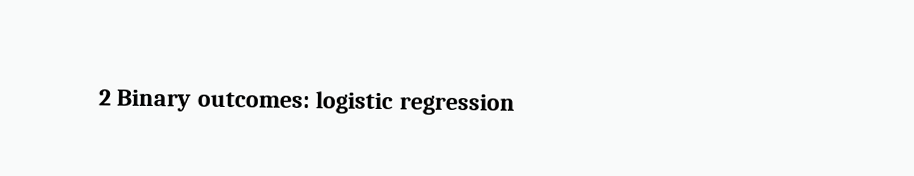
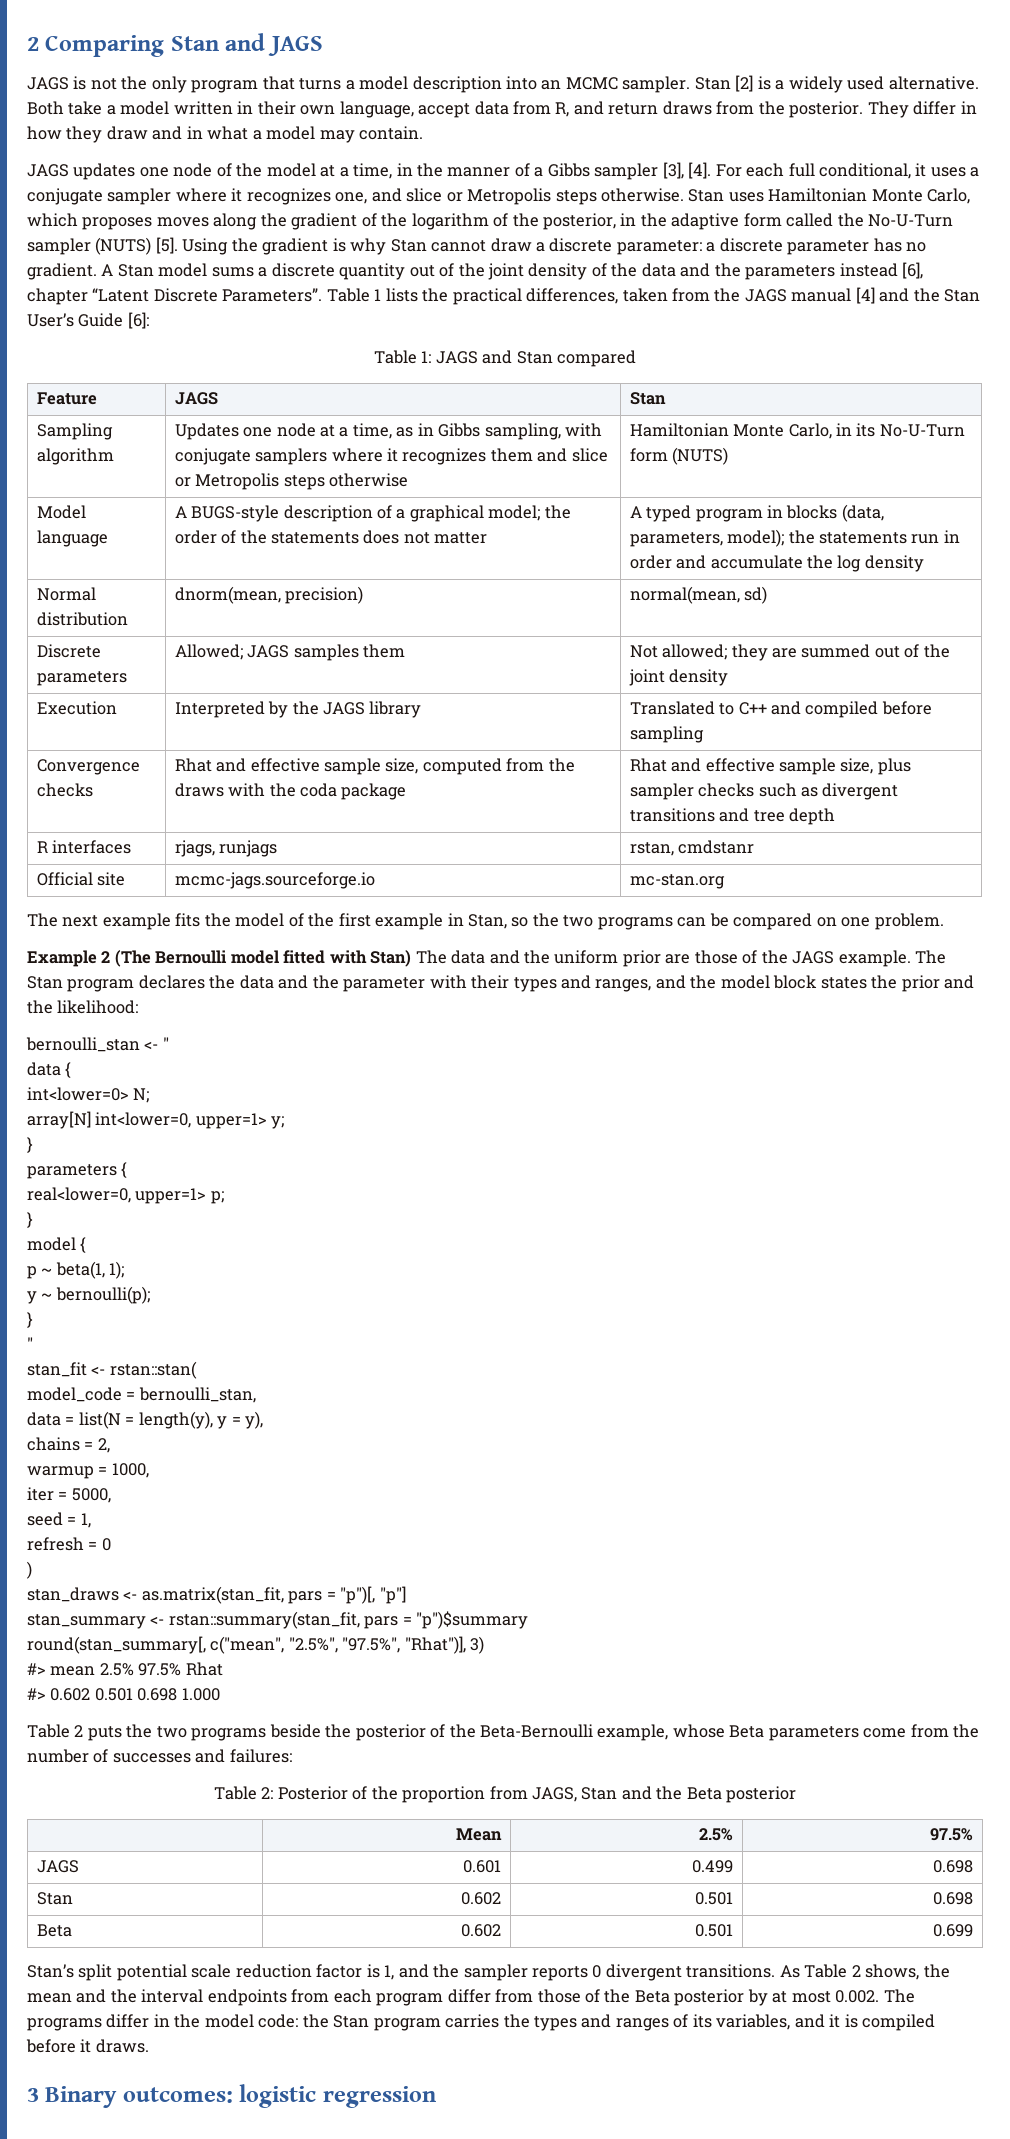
[98,89,111,106] 2 -> [27,33,323,57] [27,75,979,93] [27,101,977,118] [27,126,424,143] [27,162,980,180] [27,188,971,205] [27,213,954,230] [27,237,927,255] [27,262,924,280] [27,287,981,305] [27,312,149,329] [373,350,637,367] [36,392,97,405] [174,392,218,405] [629,392,666,405] [36,423,113,440] [36,448,114,465] [174,423,603,440] [174,448,608,465] [174,473,409,490] [629,423,965,439] [629,447,729,465] [36,505,86,519] [36,530,108,547] [174,505,571,522] [174,530,488,544] [629,504,884,522] [629,529,960,547] [629,555,924,572] [36,587,96,601] [36,612,128,626] [174,586,364,604] [629,586,768,604] [36,644,101,658] [36,671,127,686] [174,644,406,661] [629,644,950,661] [628,669,729,686] [36,701,117,715] [174,701,422,718] [629,701,932,718] [629,726,704,743] [36,759,140,775] [36,783,93,797] [174,758,575,775] [174,783,407,800] [629,758,911,775] [629,783,899,800] [629,808,836,825] [36,840,132,854] [174,840,278,857] [629,840,755,856] [36,872,126,886] [174,872,375,889] [629,874,725,889] [27,913,944,930] [27,950,947,967] [27,975,975,992] [27,1000,139,1014] [26,1037,169,1052] [27,1062,72,1078] [27,1087,150,1103] [27,1111,285,1129] [27,1137,33,1153] [27,1162,128,1179] [27,1187,224,1204] [27,1212,33,1228] [27,1237,87,1253] [27,1261,125,1279] [27,1286,150,1304] [27,1312,33,1328] [27,1337,33,1350] [27,1361,197,1379] [27,1387,256,1403] [27,1411,264,1429] [27,1437,110,1453] [27,1463,149,1479] [27,1487,111,1503] [27,1512,91,1528] [27,1537,111,1551] [27,1561,32,1579] [27,1586,406,1604] [27,1611,529,1629] [27,1636,485,1654] [27,1662,223,1676] [27,1688,220,1701] [27,1724,980,1741] [27,1749,292,1763] [213,1786,797,1803] [456,1828,503,1841] [699,1828,734,1841] [930,1828,974,1841] [36,1860,79,1873] [463,1860,502,1873] [692,1860,734,1873] [933,1860,974,1873] [36,1892,73,1905] [461,1892,502,1905] [695,1892,734,1905] [933,1892,974,1905] [36,1924,72,1937] [461,1924,502,1937] [695,1924,734,1937] [933,1924,974,1937] [27,1964,950,1981] [27,1989,915,2006] [27,2014,936,2031] [26,2039,149,2053] [27,2088,39,2102] 2 Comparing Stan and JAGS // JAGS is not the only program that turns a model description into an MCMC sampler. Stan [2] is a widely used alternative. Both take a model written in their own language, accept data from R, and return draws from the posterior. They differ in how they draw and in what a model may contain. // JAGS updates one node of the model at a time, in the manner of a Gibbs sampler [3], [4]. For each full conditional, it uses a conjugate sampler where it recognizes one, and slice or Metropolis steps otherwise. Stan uses Hamiltonian Monte Carlo, which proposes moves along the gradient of the logarithm of the posterior, in the adaptive form called the No-U-Turn sampler (NUTS) [5]. Using the gradient is why Stan cannot draw a discrete parameter: a discrete parameter has no gradient. A Stan model sums a discrete quantity out of the joint density of the data and the parameters instead [6], chapter “Latent Discrete Parameters”. Table 1 lists the practical differences, taken from the JAGS manual [4] and the Stan User’s Guide [6]: // Table 1: JAGS and Stan compared // Feature | JAGS | Stan // Sampling algorithm | Updates one node at a time, as in Gibbs sampling, with conjugate samplers where it recognizes them and slice or Metropolis steps otherwise | Hamiltonian Monte Carlo, in its No-U-Turn form (NUTS) // Model language | A BUGS-style description of a graphical model; the order of the statements does not matter | A typed program in blocks (data, parameters, model); the statements run in order and accumulate the log density // Normal distribution | dnorm(mean, precision) | normal(mean, sd) // Discrete parameters | Allowed; JAGS samples them | Not allowed; they are summed out of the joint density // Execution | Interpreted by the JAGS library | Translated to C++ and compiled before sampling // Convergence checks | Rhat and effective sample size, computed from the draws with the coda package | Rhat and effective sample size, plus sampler checks such as divergent transitions and tree depth // R interfaces | rjags, runjags | rstan, cmdstanr // Official site | mcmc-jags.sourceforge.io | mc-stan.org // The next example fits the model of the first example in Stan, so the two programs can be compared on one problem. // Example 2 (The Bernoulli model fitted with Stan) The data and the uniform prior are those of the JAGS example. The Stan program declares the data and the parameter with their types and ranges, and the model block states the prior and the likelihood: // bernoulli_stan <- " // data { // int<lower=0> N; // array[N] int<lower=0, upper=1> y; // } // parameters { // real<lower=0, upper=1> p; // } // model { // p ~ beta(1, 1); // y ~ bernoulli(p); // } // " // stan_fit <- rstan::stan( // model_code = bernoulli_stan, // data = list(N = length(y), y = y), // chains = 2, // warmup = 1000, // iter = 5000, // seed = 1, // refresh = 0 // ) // stan_draws <- as.matrix(stan_fit, pars = "p")[, "p"] // stan_summary <- rstan::summary(stan_fit, pars = "p")$summary // round(stan_summary[, c("mean", "2.5%", "97.5%", "Rhat")], 3) // #> mean 2.5% 97.5% Rhat // #> 0.602 0.501 0.698 1.000 // Table 2 puts the two programs beside the posterior of the Beta-Bernoulli example, whose Beta parameters come from the number of successes and failures: // Table 2: Posterior of the proportion from JAGS, Stan and the Beta posterior // | Mean | 2.5% | 97.5% // JAGS | 0.601 | 0.499 | 0.698 // Stan | 0.602 | 0.501 | 0.698 // Beta | 0.602 | 0.501 | 0.699 // Stan’s split potential scale reduction factor is 1, and the sampler reports 0 divergent transitions. As Table 2 shows, the mean and the interval endpoints from each program differ from those of the Beta posterior by at most 0.002. The programs differ in the model code: the Stan program carries the types and ranges of its variables, and it is compiled before it draws. // 3

